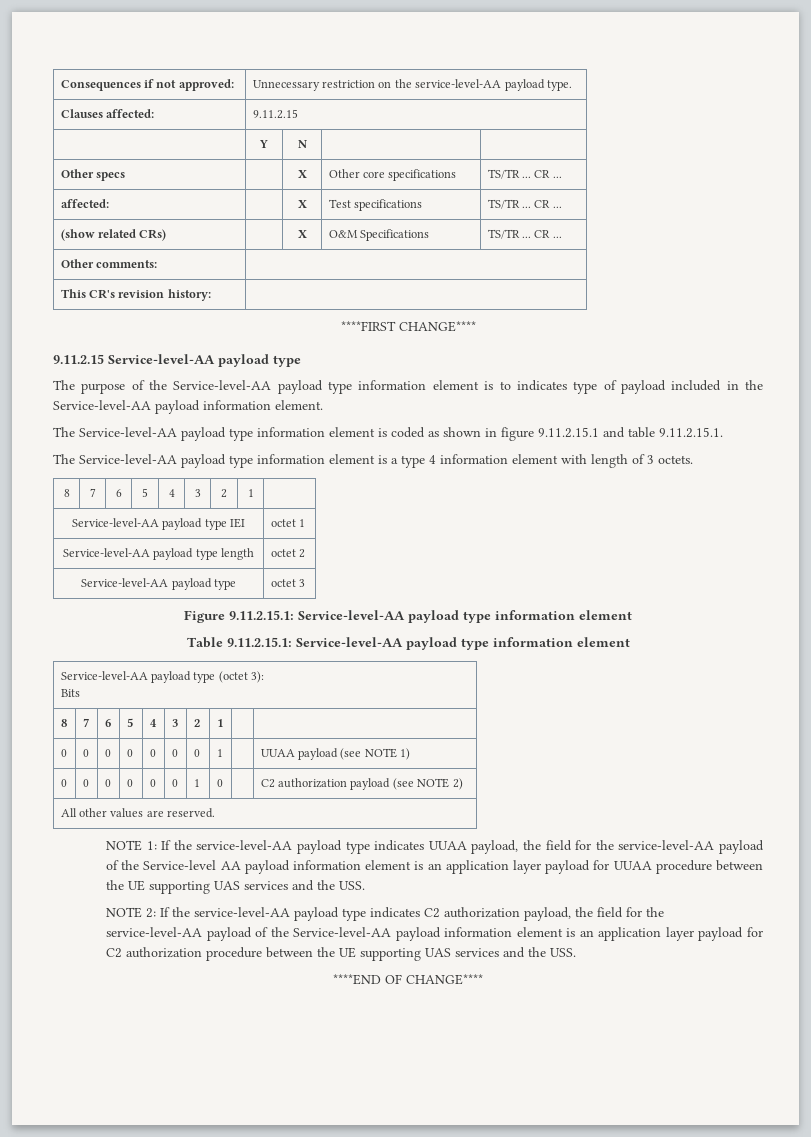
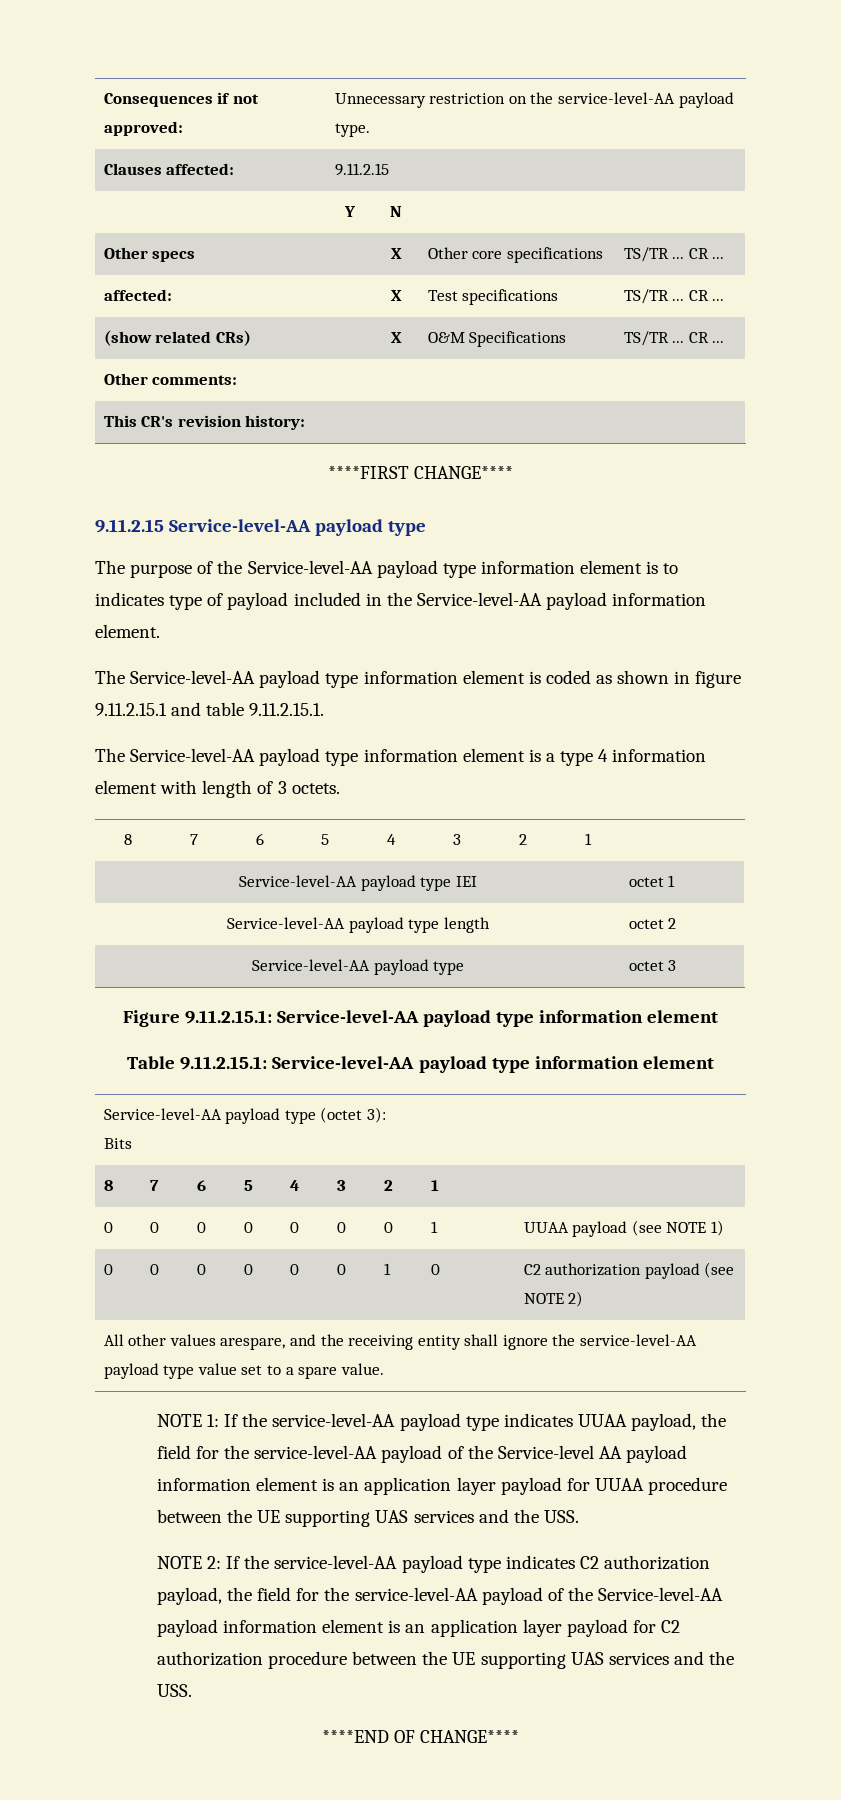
[146,808,216,818] are reserved. -> [220,1334,698,1350] [103,1363,384,1379] arespare, and the receiving entity shall ignore the service-level-AA payload type value set to a spare value.

